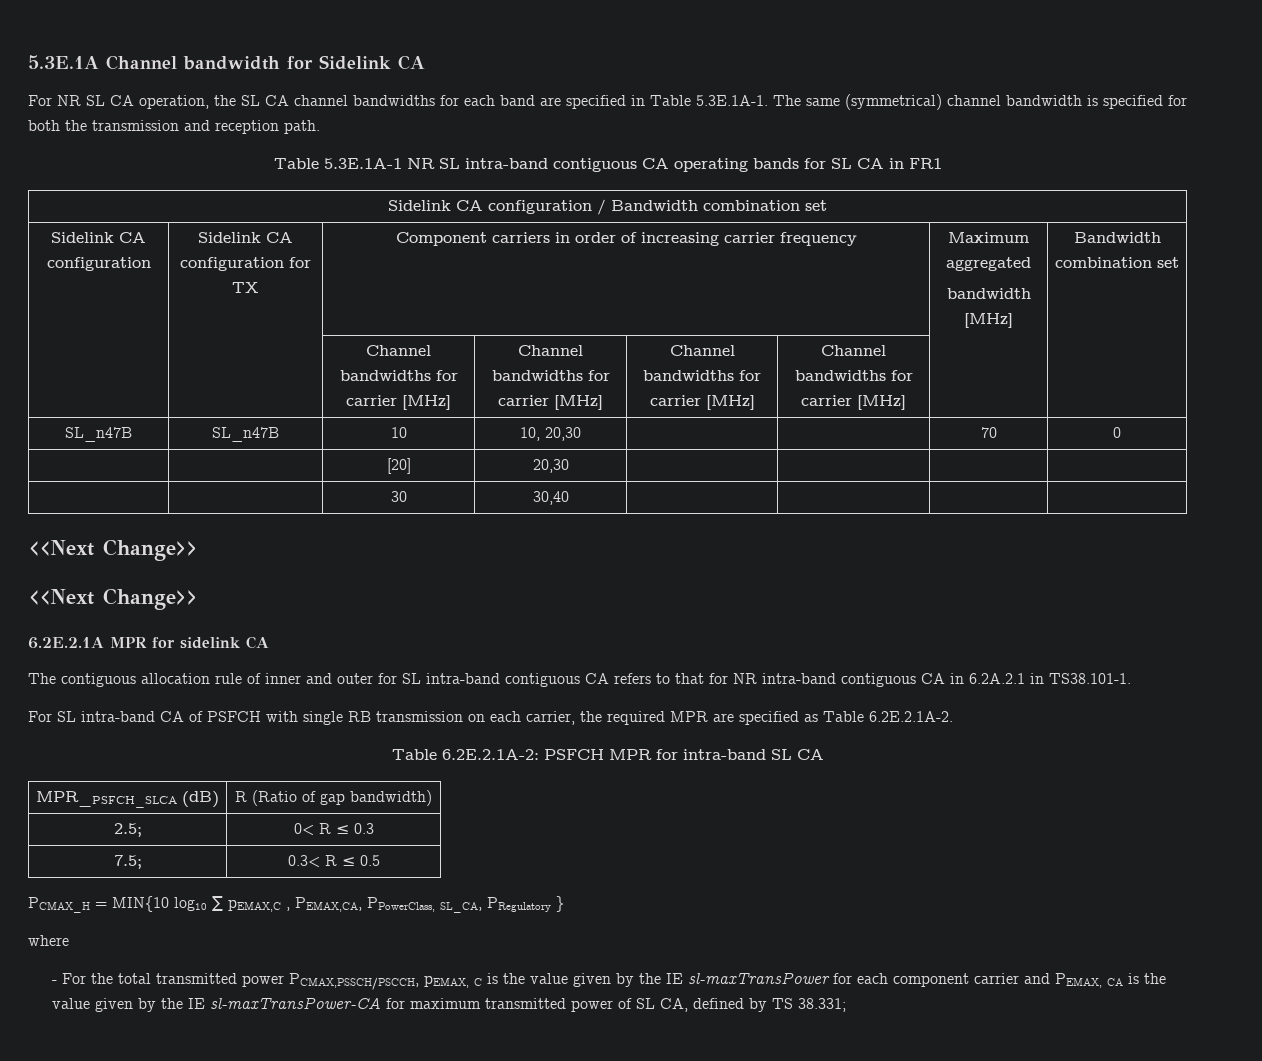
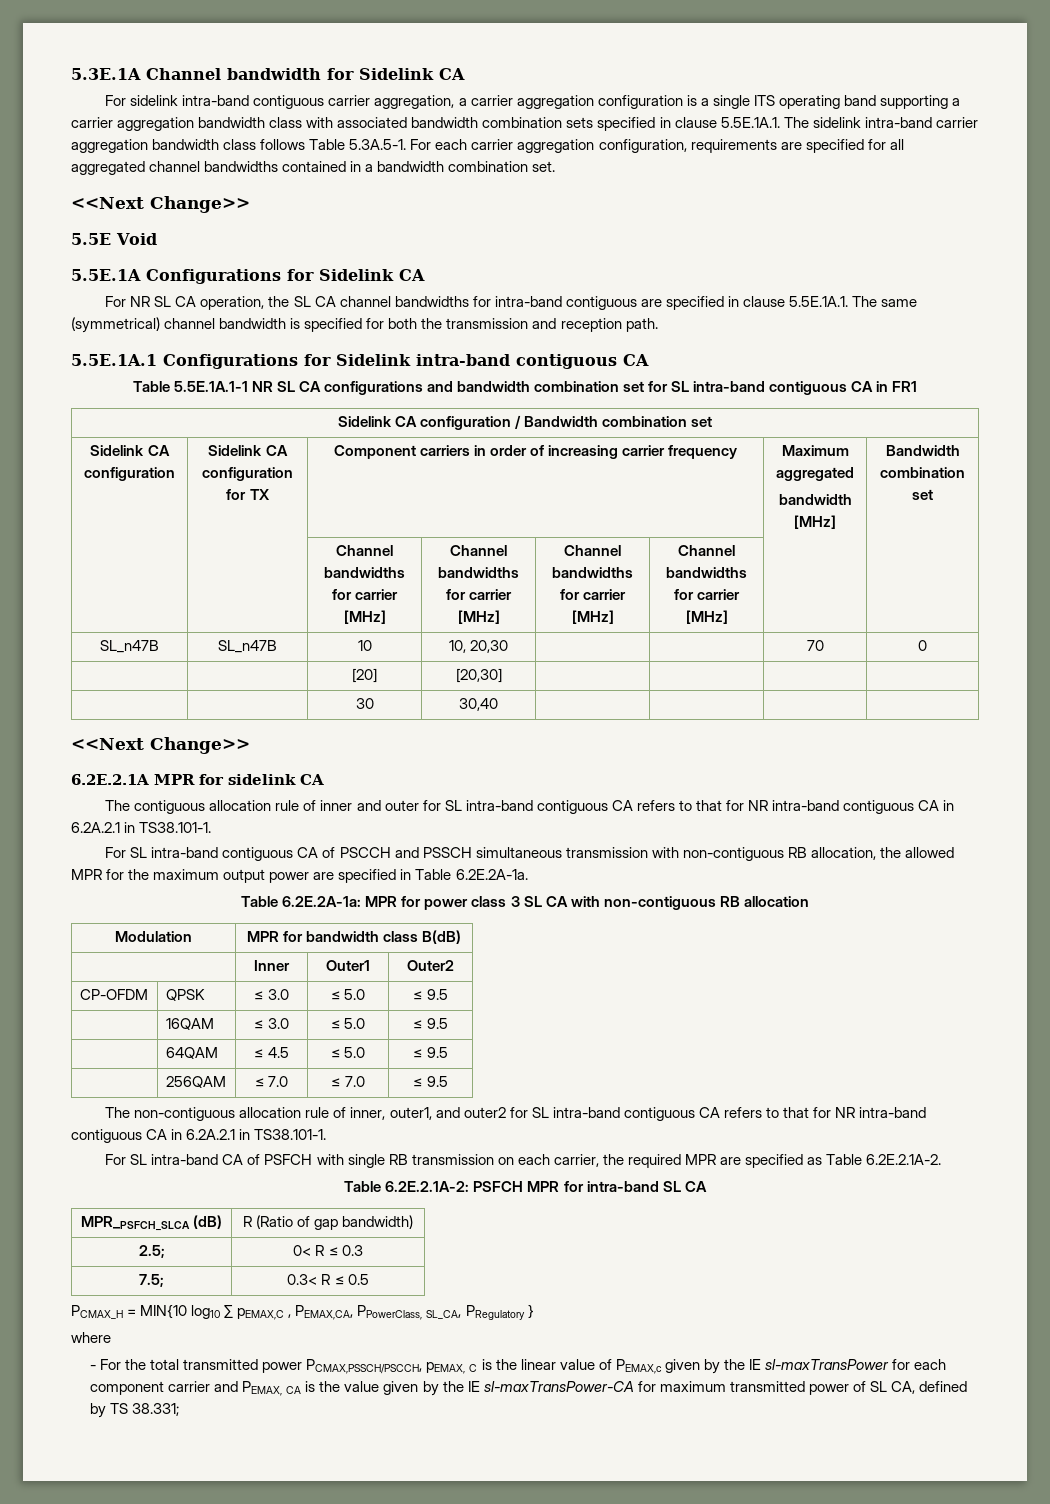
(425, 62) none -> [105,95,961,109] [71,117,978,131] [71,139,904,153] [71,161,556,175] [71,196,250,213] [71,233,157,245] [71,269,425,284] // For sidelink intra-band contiguous carrier aggregation, a carrier aggregation configuration is a single ITS operating band supporting a carrier aggregation bandwidth class with associated bandwidth combination sets specified in clause 5.5E.1A.1. The sidelink intra-band carrier aggregation bandwidth class follows Table 5.3A.5-1. For each carrier aggregation configuration, requirements are specified for all aggregated channel bandwidths contained in a bandwidth combination set. // <<Next Change>> // 5.5E Void // 5.5E.1A Configurations for Sidelink CA
[464,95,768,109] each band are specified in Table 5.3E.1A-1. -> [494,296,849,310] intra-band contiguous are specified in clause 5.5E.1A.1.
[273,158,852,172] // Table 5.3E.1A-1 NR SL intra-band contiguous CA operating bands for SL -> [71,354,649,369] [132,381,848,395] // 5.5E.1A.1 Configurations for Sidelink intra-band contiguous CA // Table 5.5E.1A.1-1 NR SL CA configurations and bandwidth combination set for SL intra-band contiguous
[532,459,569,473] 20,30 -> [455,668,502,683] [20,30]
[28,588,198,610] // <<Next Change>> -> (250, 745) none
(1131, 678) none -> [105,847,955,861] [71,869,528,883] [241,896,809,910] [115,931,192,942] [246,930,462,944] [254,960,290,971] [326,960,370,971] [407,960,454,971] [79,989,148,1000] [165,989,205,1001] [254,989,289,1000] [330,989,366,1000] [413,989,448,1000] [165,1018,214,1030] [254,1018,289,1029] [330,1018,366,1029] [413,1018,448,1029] [165,1047,218,1059] [254,1047,289,1058] [330,1047,366,1058] [413,1047,448,1058] [165,1076,226,1088] [254,1076,289,1087] [331,1076,365,1087] [413,1076,448,1087] [105,1107,927,1121] [71,1129,327,1143] // For SL intra-band contiguous CA of PSCCH and PSSCH simultaneous transmission with non-contiguous RB allocation, the allowed MPR for the maximum output power are specified in Table 6.2E.2A-1a. // Table 6.2E.2A-1a: MPR for power class 3 SL CA with non-contiguous RB allocation // Modulation | MPR for bandwidth class B(dB) // | Inner | Outer1 | Outer2 // CP-OFDM | QPSK | ≤ 3.0 | ≤ 5.0 | ≤ 9.5 // | 16QAM | ≤ 3.0 | ≤ 5.0 | ≤ 9.5 // | 64QAM | ≤ 4.5 | ≤ 5.0 | ≤ 9.5 // | 256QAM | ≤ 7.0 | ≤ 7.0 | ≤ 9.5 // The non-contiguous allocation rule of inner, outer1, and outer2 for SL intra-band contiguous CA refers to that for NR intra-band contiguous CA in 6.2A.2.1 in TS38.101-1.
[530,973,569,984] value -> [520,1359,662,1374] linear value of PEMAX,c

